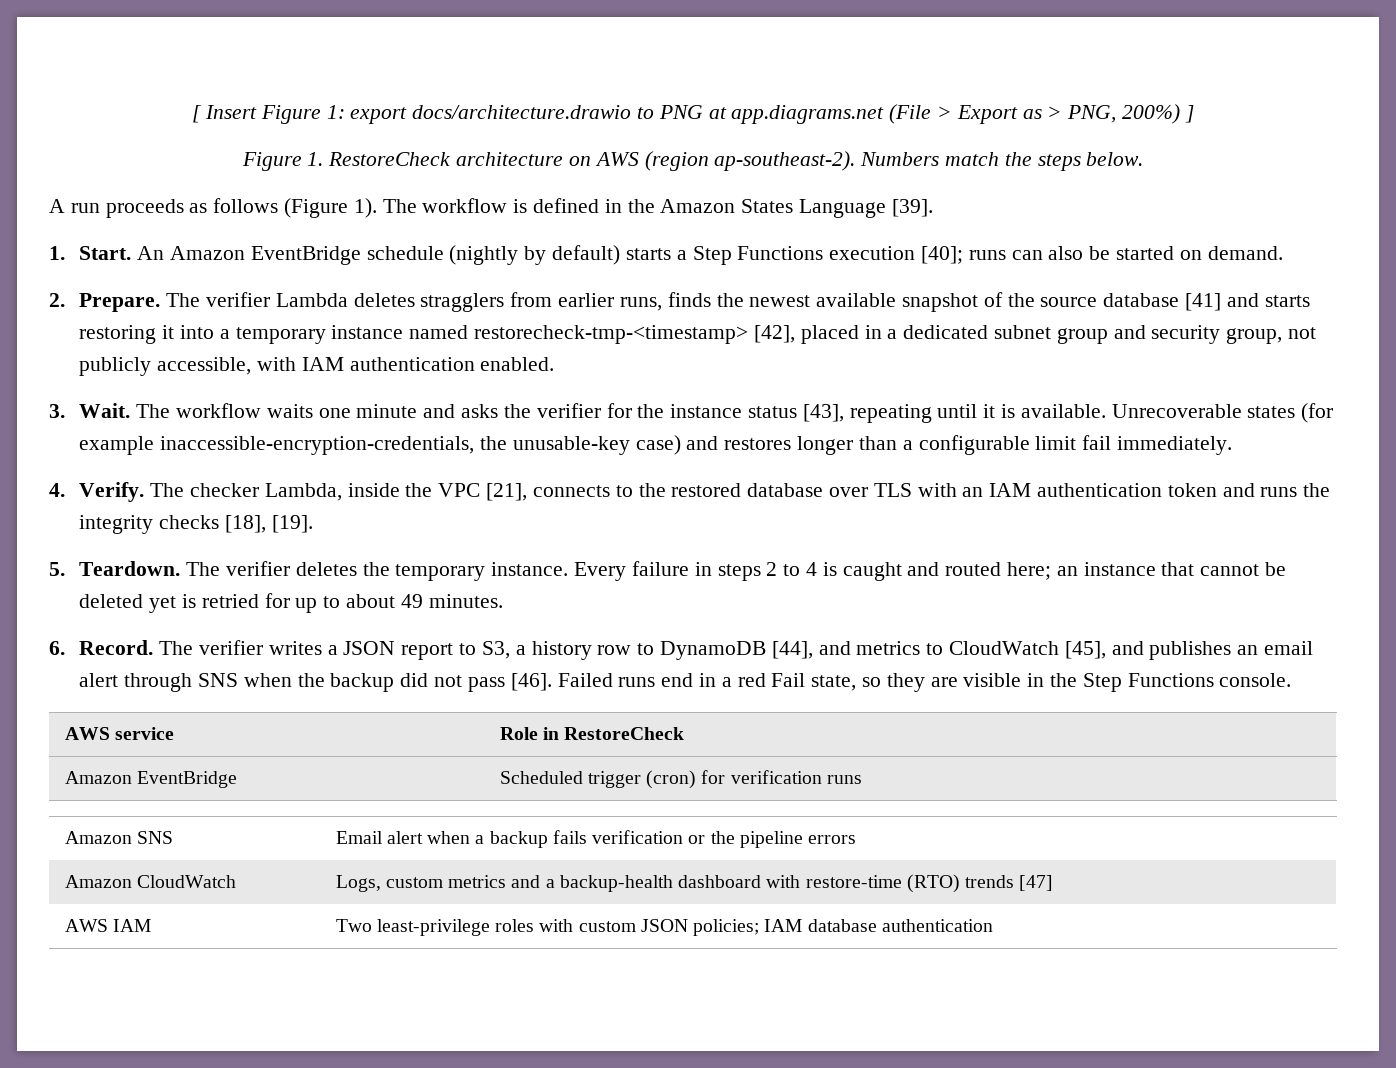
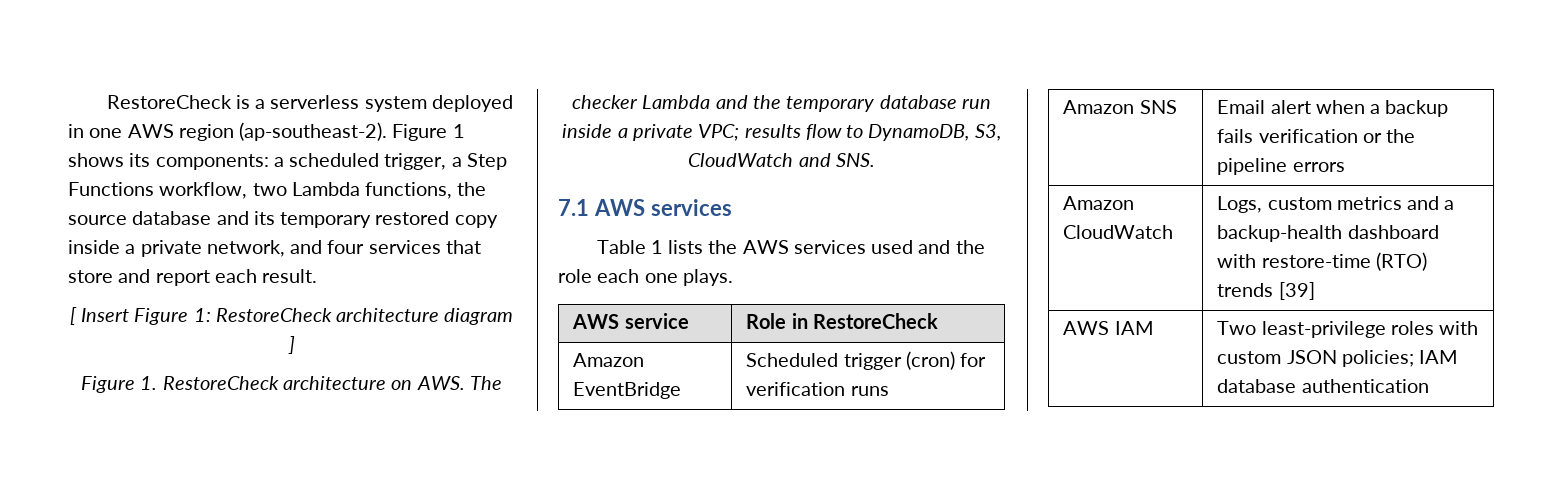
[192,104,1181,124] [ Insert Figure 1: export docs/architecture.drawio to PNG at app.diagrams.net (File > Export as > PNG, 200%) -> [106,95,513,112] [68,122,465,141] [68,153,507,170] [68,182,487,199] [68,211,498,228] [68,240,481,257] [68,269,318,286] [69,307,514,325] RestoreCheck is a serverless system deployed in one AWS region (ap-southeast-2). Figure 1 shows its components: a scheduled trigger, a Step Functions workflow, two Lambda functions, the source database and its temporary restored copy inside a private network, and four services that store and report each result. // [ Insert Figure 1: RestoreCheck architecture diagram
[594,151,1144,171] [49,198,933,218] [49,245,1283,265] [49,292,1310,312] [79,325,1316,344] [79,357,555,376] [49,403,1334,423] [79,435,1232,455] [49,482,1331,502] [79,515,313,534] [49,561,1286,581] [79,593,503,613] [49,640,1313,660] [79,673,1292,692] AWS (region ap-southeast-2). Numbers match the steps below. // A run proceeds as follows (Figure 1). The workflow is defined in the Amazon States Language [39]. // 1. Start. An Amazon EventBridge schedule (nightly by default) starts a Step Functions execution [40]; runs can also be started on demand. // 2. Prepare. The verifier Lambda deletes stragglers from earlier runs, finds the newest available snapshot of the source database [41] and starts restoring it into a temporary instance named restorecheck-tmp-<timestamp> [42], placed in a dedicated subnet group and security group, not publicly accessible, with IAM authentication enabled. // 3. Wait. The workflow waits one minute and asks the verifier for the instance status [43], repeating until it is available. Unrecoverable states (for example inaccessible-encryption-credentials, the unusable-key case) and restores longer than a configurable limit fail immediately. // 4. Verify. The checker Lambda, inside the VPC [21], connects to the restored database over TLS with an IAM authentication token and runs the integrity checks [18], [19]. // 5. Teardown. The verifier deletes the temporary instance. Every failure in steps 2 to 4 is caught and routed here; an instance that cannot be deleted yet is retried for up to about 49 minutes. // 6. Record. The verifier writes a JSON report to S3, a history row to DynamoDB [44], and metrics to CloudWatch [45], and publishes an email alert through SNS when the backup did not pass [46]. Failed runs end in a red Fail state, so they are visible in the Step Functions console. -> [416,376,502,390] [572,95,991,112] [562,124,1001,141] [688,153,875,167] [558,199,732,216] [596,240,985,254] [558,269,733,286] AWS. The checker Lambda and the temporary database run inside a private VPC; results flow to DynamoDB, S3, CloudWatch and SNS. // 7.1 AWS services // Table 1 lists the AWS services used and the role each one plays.
[1019,875,1054,891] [47] -> [1278,282,1315,300] [39]

